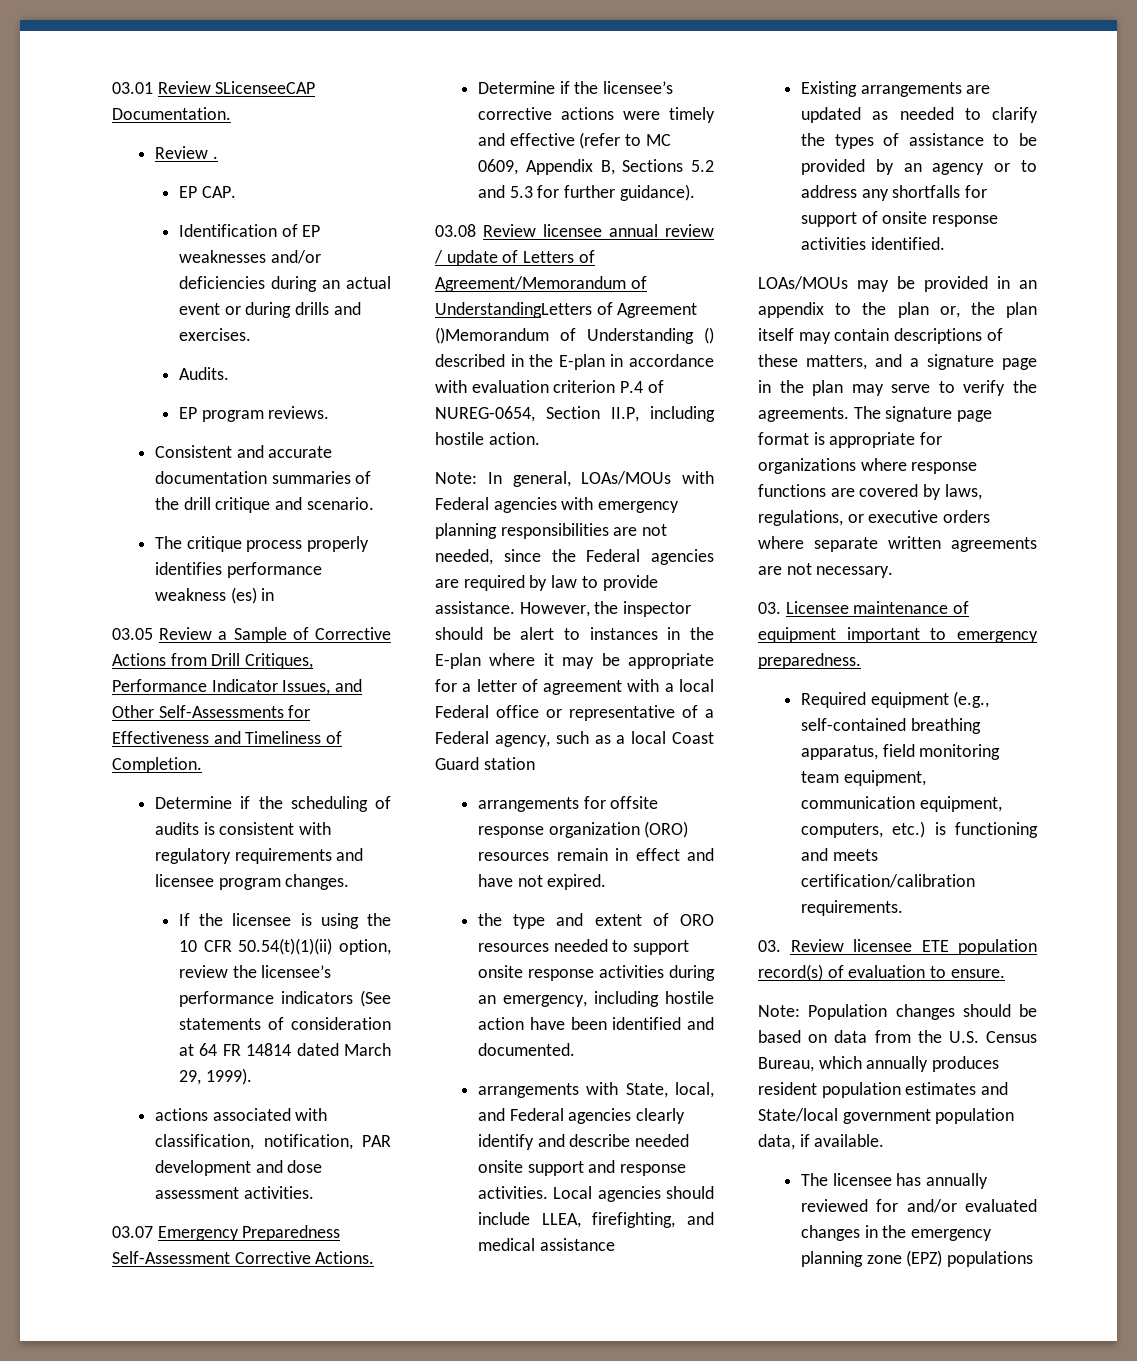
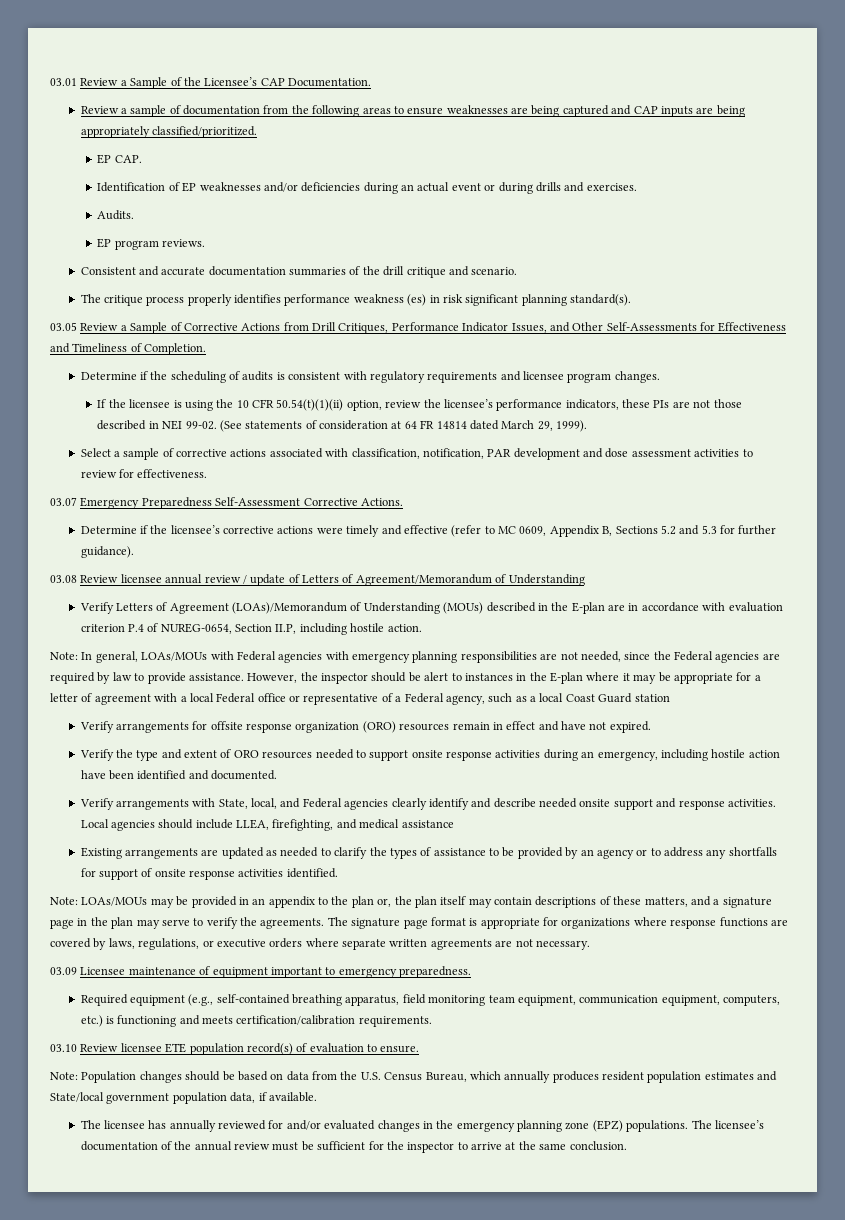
[215,81,316,94] [112,107,231,120] [155,146,218,159] SLicenseeCAP Documentation. // Review . -> [120,77,371,89] [80,105,745,117] [80,126,257,138] a Sample of the Licensee’s CAP Documentation. // Review a sample of documentation from the following areas to ensure weaknesses are being captured and CAP inputs are being appropriately classified/prioritized.
(275, 594) none -> [442,294,632,306] risk significant planning standard(s).
[280,991,353,1004] indicators -> [565,399,742,410] [97,420,217,430] indicators, these PIs are not those described in NEI 99-02.
(252, 1076) none -> [80,448,228,460] Select a sample of corrective
[243,1186,314,1199] activities. -> [694,449,753,457] [80,469,208,478] activities to review for effectiveness.
[435,302,592,318] UnderstandingLetters -> [508,574,585,586] [79,602,153,614] Understanding // Verify Letters
[435,327,714,344] ()Memorandum of Understanding () -> [232,602,484,614] (LOAs)/Memorandum of Understanding (MOUs)
(605, 362) none -> [608,604,626,611] are
(535, 763) none -> [79,721,114,733] Verify
(607, 882) none -> [79,749,114,761] Verify
(576, 1049) none -> [79,798,114,810] Verify
(945, 243) none -> [50,897,78,905] Note:
[758,602,781,614] 03. -> [50,967,77,975] 03.09
[758,940,781,952] 03. -> [50,1044,77,1052] 03.10
[947,1251,1034,1267] populations -> [626,1120,764,1132] [80,1141,627,1153] populations. The licensee’s documentation of the annual review must be sufficient for the inspector to arrive at the same conclusion.

